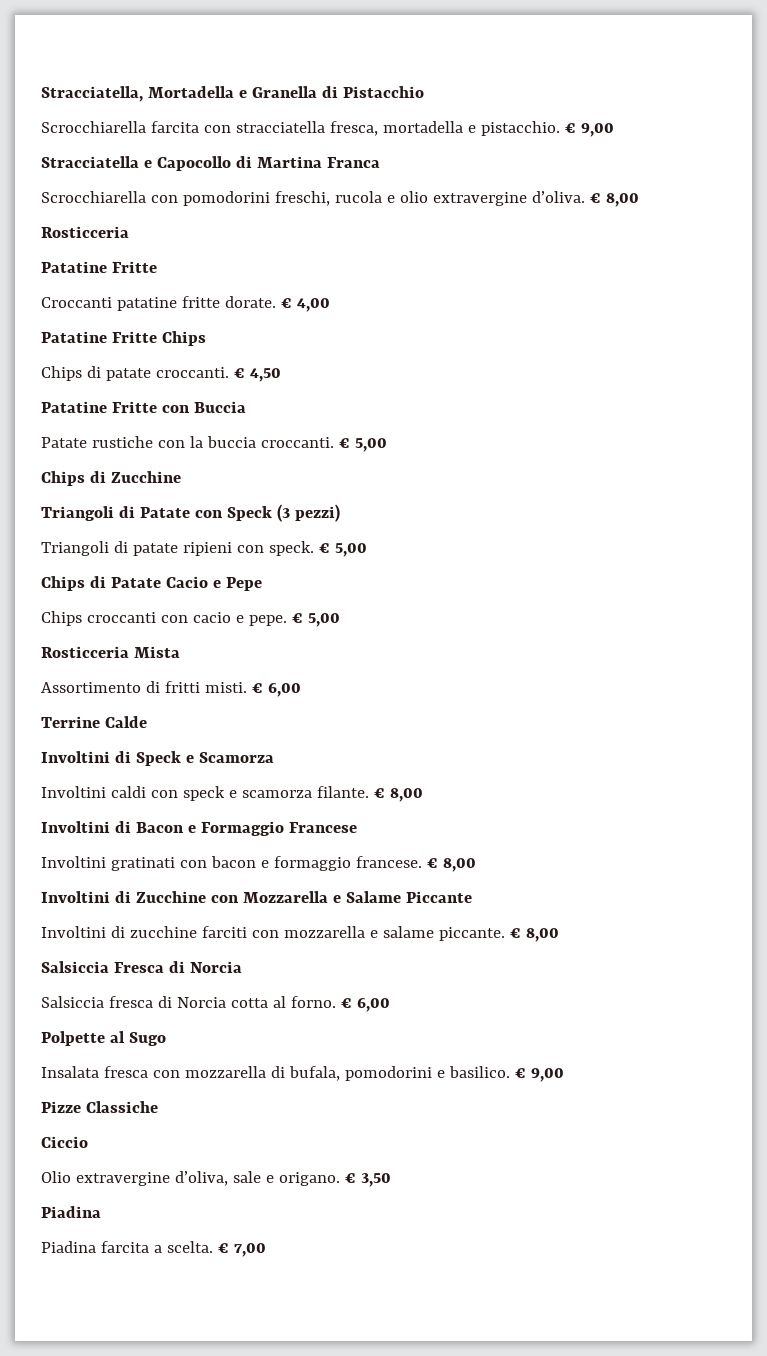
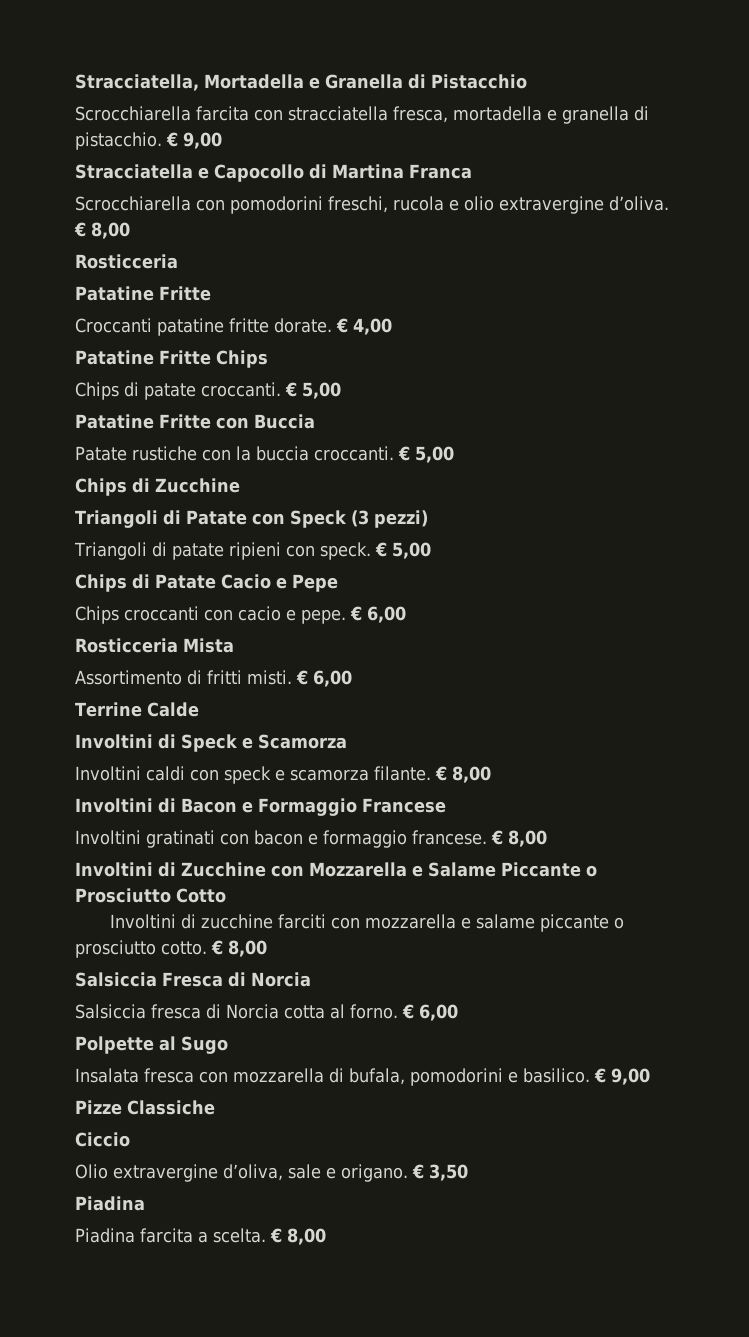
(476, 129) none -> [562,106,649,124] granella di
[249,368,281,382] 4,50 -> [302,382,341,399] 5,00
[307,613,340,627] 5,00 -> [367,606,406,623] 6,00
(472, 897) none -> [586,865,597,877] [75,888,226,903] o Prosciutto Cotto
[438,927,505,941] piccante. -> [539,914,624,932] [75,940,207,958] piccante o prosciutto cotto.
[233,1243,266,1257] 7,00 -> [287,1228,326,1245] 8,00

